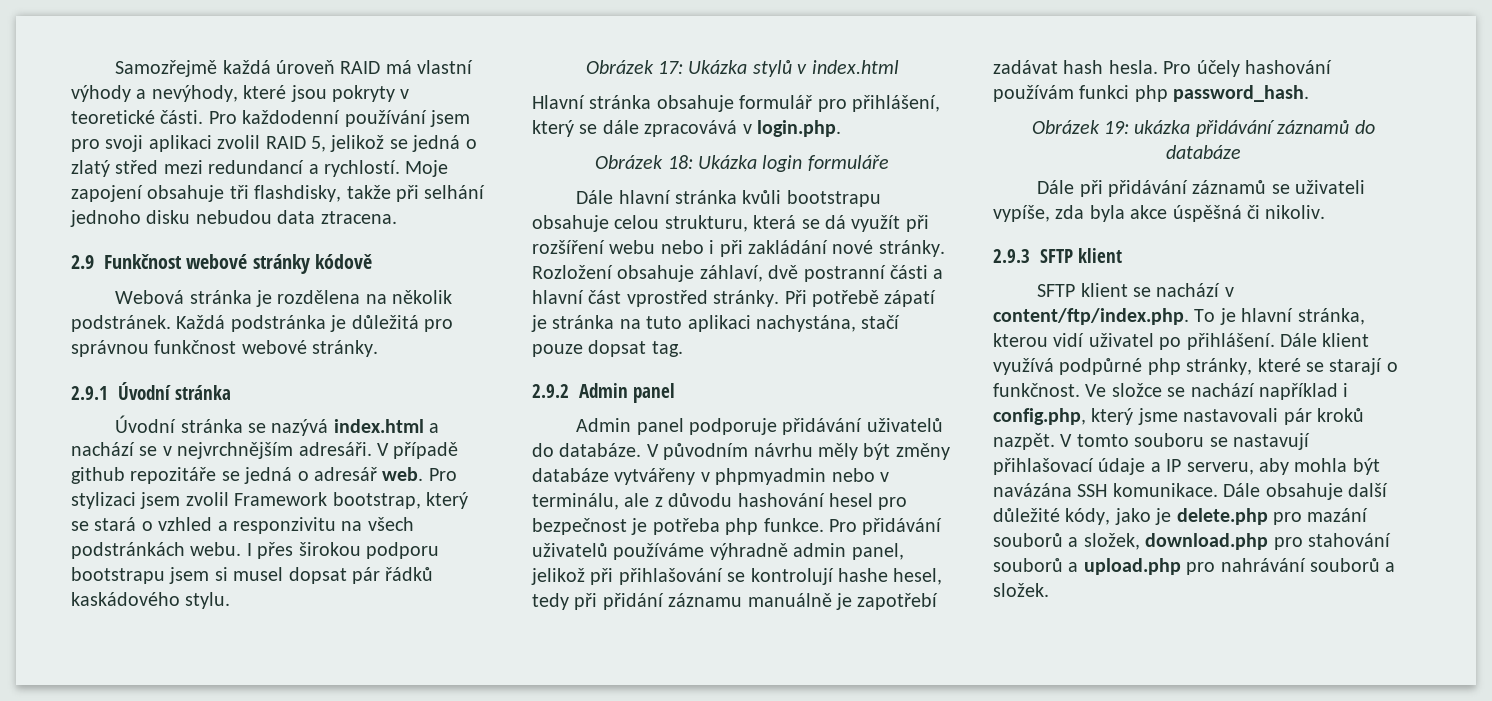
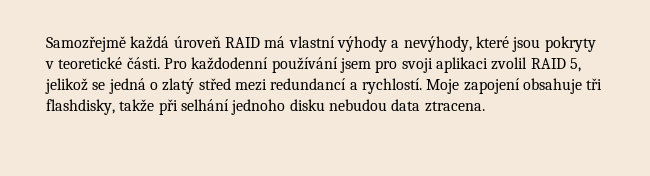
[71,254,373,274] [115,290,453,307] [71,315,453,332] [71,340,379,357] [71,382,232,400] [115,415,440,436] [71,442,459,459] [71,467,457,484] [71,492,468,509] [71,517,414,534] [71,542,439,559] [71,567,434,584] [71,592,231,609] [585,60,899,77] [532,95,940,112] [532,120,841,137] [595,155,889,172] [576,190,881,207] [532,215,929,232] [532,240,945,257] [532,265,944,282] [532,290,937,307] [531,315,901,332] [532,340,683,357] [532,383,676,403] [576,418,943,435] [532,443,950,460] [532,468,889,485] [532,493,908,510] [532,518,943,535] [532,543,904,560] [531,568,943,585] [532,593,939,610] [993,60,1332,77] [993,85,1310,102] [1031,120,1375,137] [1165,145,1241,159] [1037,180,1366,197] [993,205,1326,222] [993,248,1123,263] [1037,283,1234,297] [993,308,1365,325] [993,333,1370,350] [993,358,1398,375] [993,383,1349,400] [993,408,1364,425] [993,433,1310,450] [993,458,1380,475] [993,483,1388,500] [993,508,1369,525] [993,533,1391,550] [993,558,1396,575] [993,583,1049,597] // 2.9 Funkčnost webové stránky kódově // Webová stránka je rozdělena na několik podstránek. Každá podstránka je důležitá pro správnou funkčnost webové stránky. // 2.9.1 Úvodní stránka // Úvodní stránka se nazývá index.html a nachází se v nejvrchnějším adresáři. V případě github repozitáře se jedná o adresář web. Pro stylizaci jsem zvolil Framework bootstrap, který se stará o vzhled a responzivitu na všech podstránkách webu. I přes širokou podporu bootstrapu jsem si musel dopsat pár řádků kaskádového stylu. // Obrázek 17: Ukázka stylů v index.html // Hlavní stránka obsahuje formulář pro přihlášení, který se dále zpracovává v login.php. // Obrázek 18: Ukázka login formuláře // Dále hlavní stránka kvůli bootstrapu obsahuje celou strukturu, která se dá využít při rozšíření webu nebo i při zakládání nové stránky. Rozložení obsahuje záhlaví, dvě postranní části a hlavní část vprostřed stránky. Při potřebě zápatí je stránka na tuto aplikaci nachystána, stačí pouze dopsat tag. // 2.9.2 Admin panel // Admin panel podporuje přidávání uživatelů do databáze. V původním návrhu měly být změny databáze vytvářeny v phpmyadmin nebo v terminálu, ale z důvodu hashování hesel pro bezpečnost je potřeba php funkce. Pro přidávání uživatelů používáme výhradně admin panel, jelikož při přihlašování se kontrolují hashe hesel, tedy při přidání záznamu manuálně je zapotřebí zadávat hash hesla. Pro účely hashování používám funkci php password_hash. // Obrázek 19: ukázka přidávání záznamů do databáze // Dále při přidávání záznamů se uživateli vypíše, zda byla akce úspěšná či nikoliv. // 2.9.3 SFTP klient // SFTP klient se nachází v content/ftp/index.php. To je hlavní stránka, kterou vidí uživatel po přihlášení. Dále klient využívá podpůrné php stránky, které se starají o funkčnost. Ve složce se nachází například i config.php, který jsme nastavovali pár kroků nazpět. V tomto souboru se nastavují přihlašovací údaje a IP serveru, aby mohla být navázána SSH komunikace. Dále obsahuje další důležité kódy, jako je delete.php pro mazání souborů a složek, download.php pro stahování souborů a upload.php pro nahrávání souborů a složek. -> (485, 106) none

